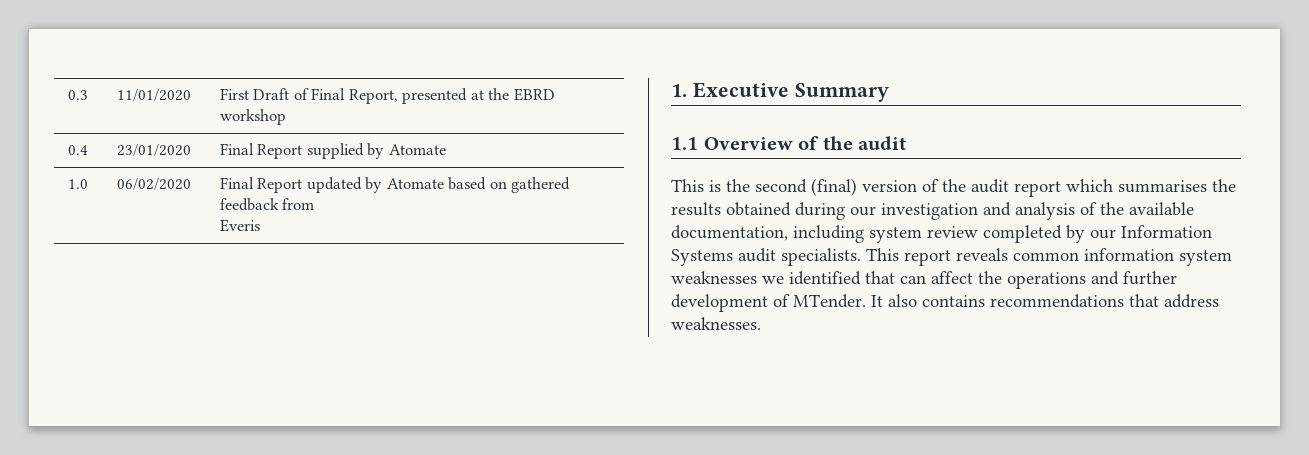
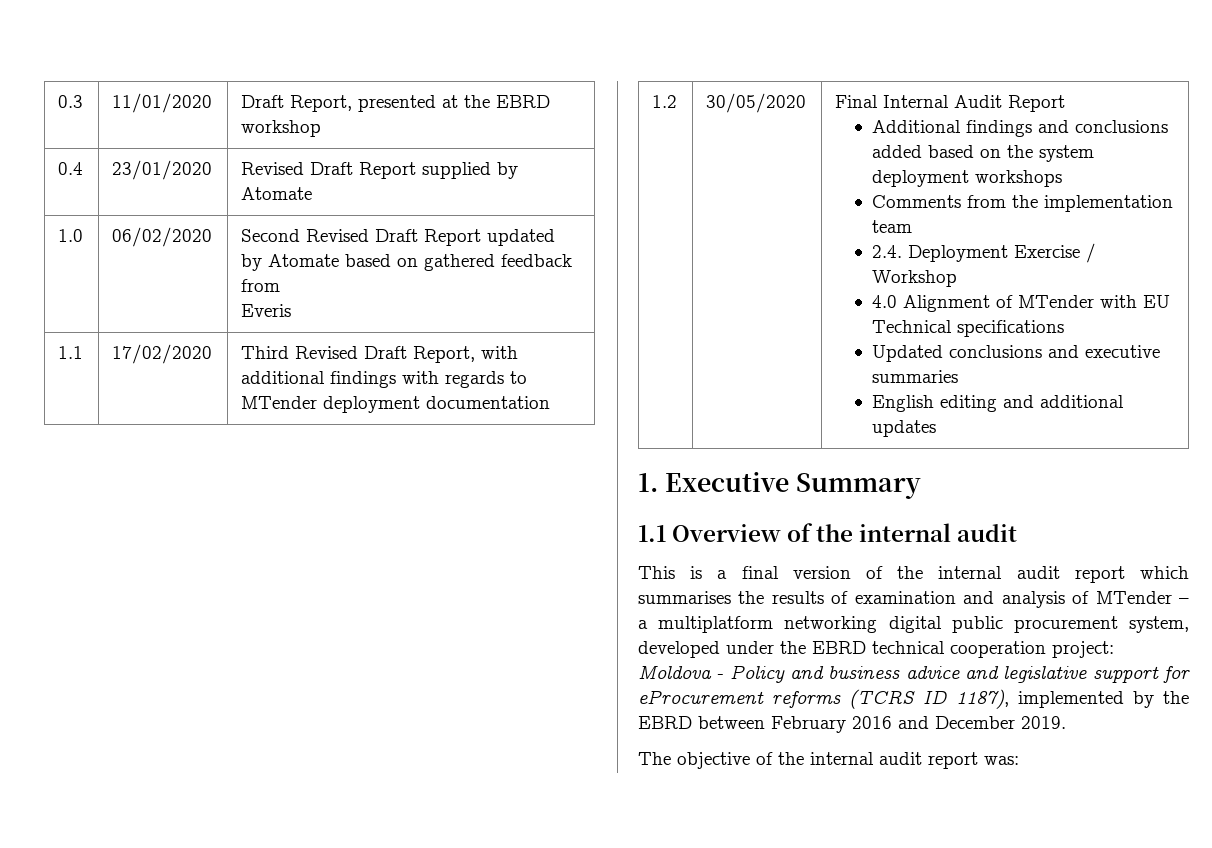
[220,88,346,100] First Draft of Final -> [241,95,285,108] Draft
[220,143,255,155] Final -> [241,162,354,175] Revised Draft
[220,177,255,189] Final -> [241,229,419,242] Second Revised Draft
(261, 225) none -> [58,346,84,359] [112,344,213,364] [241,346,519,363] [241,371,528,388] [241,396,551,413] [652,95,678,108] [706,93,807,113] [835,95,1066,112] [872,120,1169,137] [872,145,1095,162] [872,170,1063,187] [872,195,1174,212] [872,220,913,233] [872,243,1097,263] [872,270,958,287] [872,295,1171,312] [872,320,1065,337] [872,345,1161,362] [872,370,959,383] [872,395,1125,412] [872,420,937,437] // 1.1 | 17/02/2020 | Third Revised Draft Report, with additional findings with regards to MTender deployment documentation // 1.2 | 30/05/2020 | Final Internal Audit Report // Additional findings and conclusions added based on the system deployment workshops // Comments from the implementation team // 2.4. Deployment Exercise / Workshop // 4.0 Alignment of MTender with EU Technical specifications // Updated conclusions and executive summaries // English editing and additional updates
(853, 143) none -> [859,523,952,542] internal
[726,178,857,196] the second (final) -> [717,566,779,579] a final
(966, 185) none -> [938,566,1003,579] internal
[726,202,1194,220] [671,225,1212,243] [671,248,1232,266] [671,271,1177,289] [671,294,1219,312] [671,317,761,330] obtained during our investigation and analysis of the available documentation, including system review completed by our Information Systems audit specialists. This report reveals common information system weaknesses we identified that can affect the operations and further development of MTender. It also contains recommendations that address weaknesses. -> [831,591,1189,608] [638,616,1189,633] [638,641,1114,658] [638,665,1190,683] [638,689,1189,709] [638,716,1066,733] [638,752,1019,769] of examination and analysis of MTender – a multiplatform networking digital public procurement system, developed under the EBRD technical cooperation project: Moldova - Policy and business advice and legislative support for eProcurement reforms (TCRS ID 1187), implemented by the EBRD between February 2016 and December 2019. // The objective of the internal audit report was:

